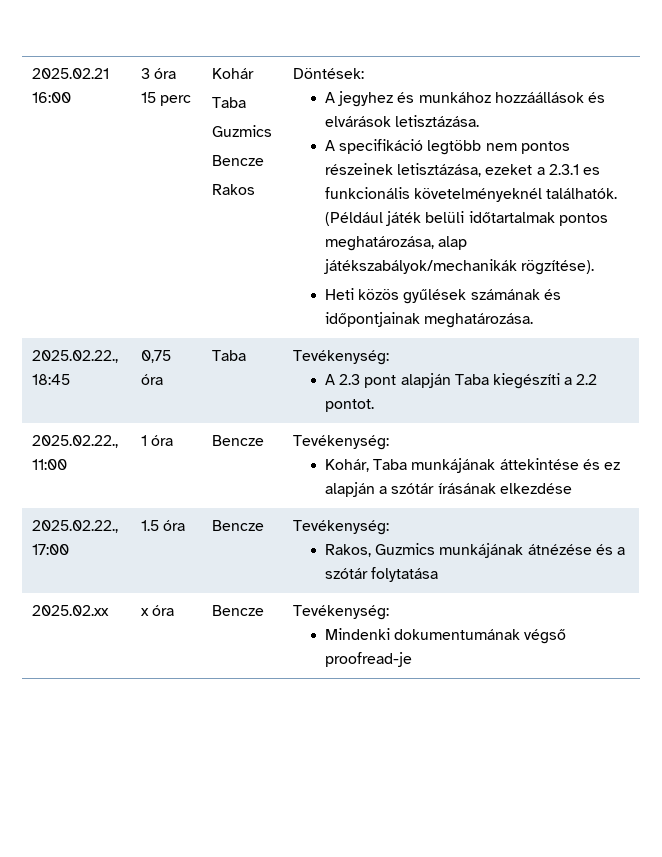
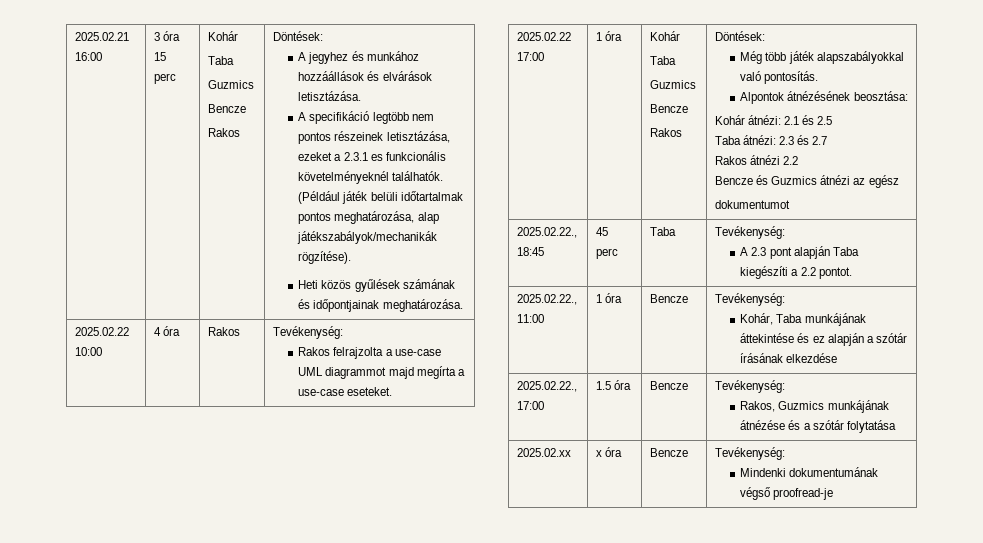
(534, 320) none -> [74,327,129,336] [74,347,102,356] [153,326,181,336] [207,327,240,336] [272,326,343,339] [298,347,441,359] [298,366,465,379] [298,387,393,396] [516,32,571,41] [516,52,544,61] [595,31,623,41] [649,31,680,41] [649,56,676,65] [649,80,696,89] [649,104,688,113] [649,128,682,137] [714,31,765,41] [740,51,904,64] [740,71,819,84] [740,91,908,104] [714,115,833,125] [714,135,828,145] [714,155,799,165] [714,175,899,188] [714,200,790,209] // 2025.02.22 10:00 | 4 óra | Rakos | Tevékenység: // Rakos felrajzolta a use-case UML diagrammot majd megírta a use-case eseteket. // 2025.02.22 17:00 | 1 óra | Kohár // Taba // Guzmics // Bencze // Rakos | Döntések: // Még több játék alapszabályokkal való pontosítás. // Alpontok átnézésének beosztása: // Kohár átnézi: 2.1 és 2.5 // Taba átnézi: 2.3 és 2.7 // Rakos átnézi 2.2 // Bencze és Guzmics átnézi az egész // dokumentumot
[140,350,171,363] [140,374,163,385] 0,75 óra -> [595,227,608,236] [595,248,618,259] 45 perc

